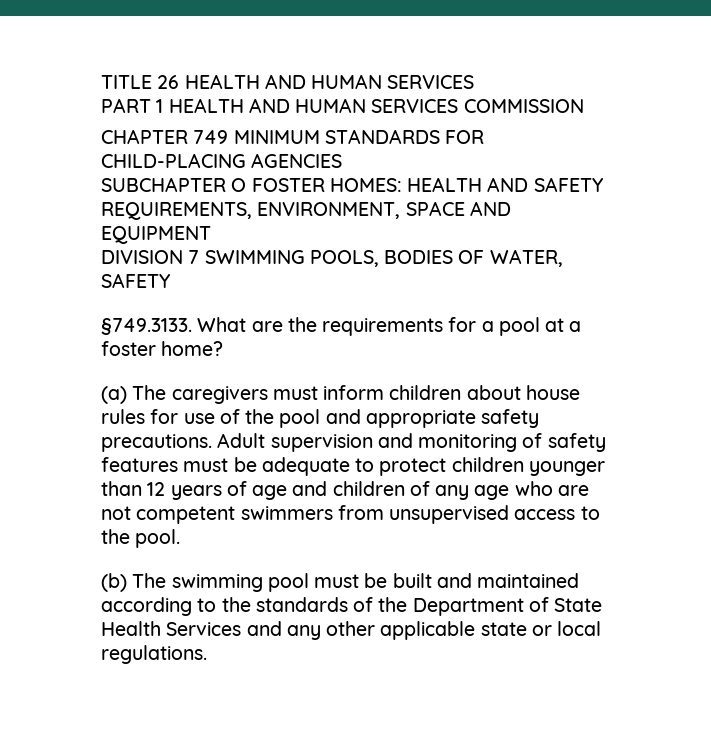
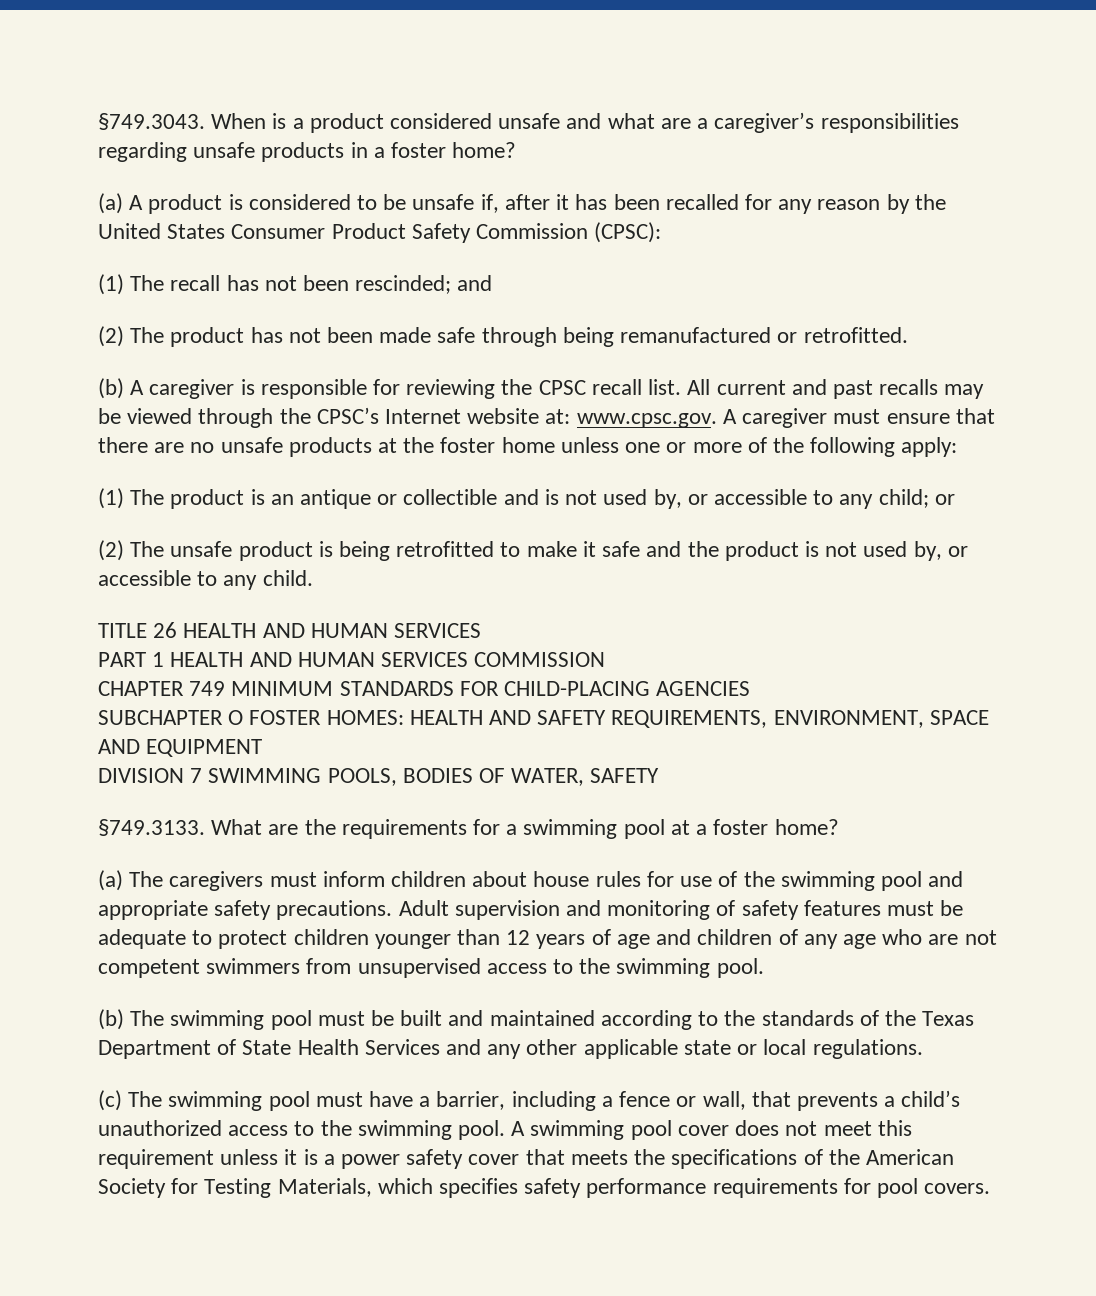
(101, 82) none -> [98,112,959,133] [98,142,517,162] [98,193,946,214] [98,222,662,243] [98,274,493,295] [98,326,908,347] [98,378,985,399] [98,407,995,428] [98,437,958,457] [98,488,955,509] [98,540,968,561] [98,570,313,590] §749.3043. When is a product considered unsafe and what are a caregiver’s responsibilities regarding unsafe products in a foster home? // (a) A product is considered to be unsafe if, after it has been recalled for any reason by the United States Consumer Product Safety Commission (CPSC): // (1) The recall has not been rescinded; and // (2) The product has not been made safe through being remanufactured or retrofitted. // (b) A caregiver is responsible for reviewing the CPSC recall list. All current and past recalls may be viewed through the CPSC’s Internet website at: www.cpsc.gov. A caregiver must ensure that there are no unsafe products at the foster home unless one or more of the following apply: // (1) The product is an antique or collectible and is not used by, or accessible to any child; or // (2) The unsafe product is being retrofitted to make it safe and the product is not used by, or accessible to any child. //
(494, 326) none -> [523,819,618,839] swimming
(275, 416) none -> [780,871,875,891] swimming
(130, 536) none -> [616,958,711,978] swimming
(408, 604) none -> [922,1011,975,1026] Texas
(207, 654) none -> [98,1090,961,1111] [98,1120,912,1140] [98,1149,954,1169] [98,1178,991,1198] // (c) The swimming pool must have a barrier, including a fence or wall, that prevents a child’s unauthorized access to the swimming pool. A swimming pool cover does not meet this requirement unless it is a power safety cover that meets the specifications of the American Society for Testing Materials, which specifies safety performance requirements for pool covers.

